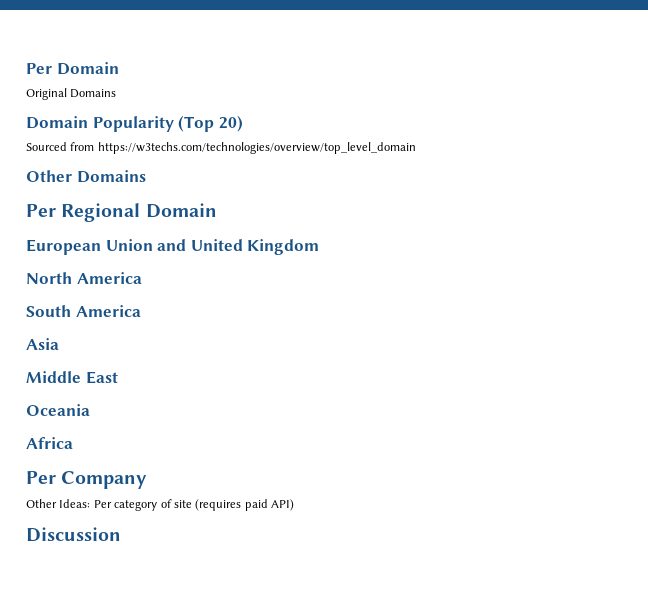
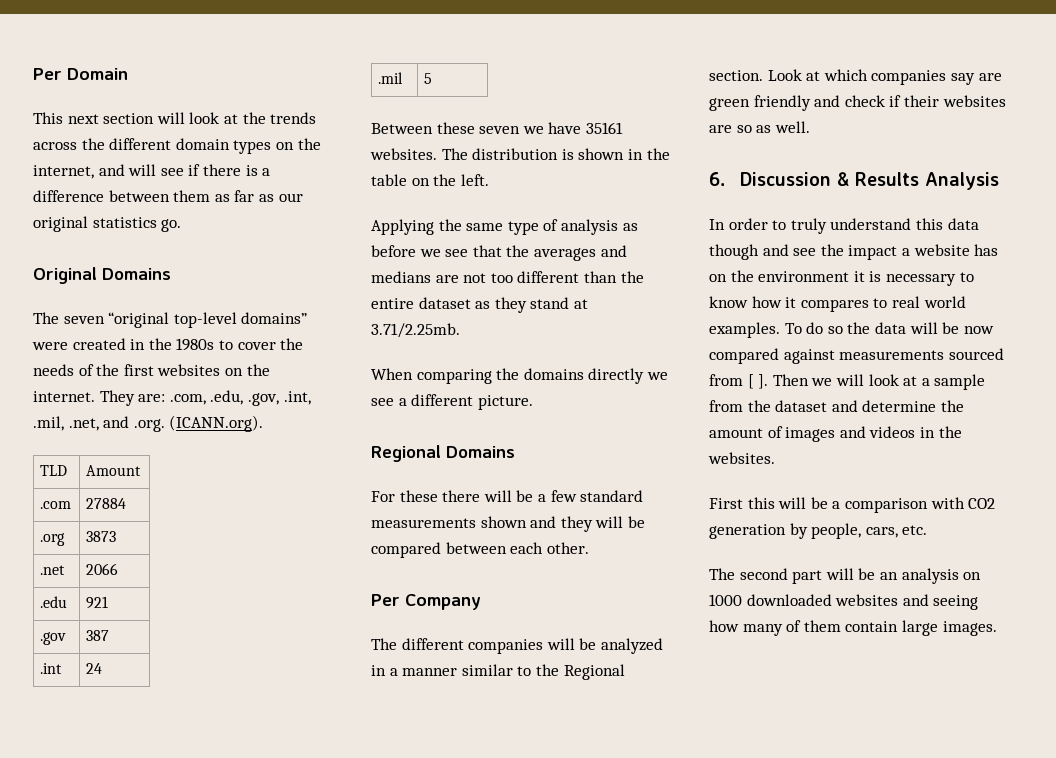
[26,88,117,100] [26,115,243,132] [26,142,416,154] [26,170,146,183] [26,203,217,222] [26,239,320,255] [26,272,142,284] [26,305,141,317] [26,338,59,350] [26,371,118,384] [26,404,90,416] [26,437,73,449] [26,471,148,489] [26,499,294,511] [26,527,121,542] Original Domains // Domain Popularity (Top 20) // Sourced from https://w3techs.com/technologies/overview/top_level_domain // Other Domains // Per Regional Domain // European Union and United Kingdom // North America // South America // Asia // Middle East // Oceania // Africa // Per Company // Other Ideas: Per category of site (requires paid API) // Discussion -> [33,112,317,124] [33,138,321,154] [33,164,271,179] [33,190,303,202] [33,216,182,232] [33,267,171,284] [33,312,308,328] [32,338,304,351] [33,364,270,376] [33,390,311,406] [33,415,264,432] [40,465,68,476] [86,465,142,476] [40,501,72,509] [86,498,127,509] [40,533,66,546] [86,531,117,542] [40,565,66,575] [86,563,119,575] [40,596,68,608] [86,596,109,609] [40,632,67,645] [86,630,110,641] [40,663,63,674] [86,663,103,674] [378,72,404,84] [424,73,433,84] [371,122,623,134] [370,148,670,160] [371,174,489,186] [371,219,638,235] [371,245,627,261] [371,271,644,283] [371,297,588,313] [371,323,460,338] [371,368,668,384] [371,394,533,410] [371,445,515,462] [371,490,644,502] [371,516,645,532] [371,542,589,558] [371,594,481,610] [371,638,663,654] [371,664,625,680] [709,69,1002,85] [709,95,1006,111] [709,121,810,133] [709,172,1000,190] [709,218,979,234] [709,244,999,260] [709,270,974,286] [709,296,966,312] [709,322,994,338] [709,348,1004,364] [709,374,986,390] [709,400,964,412] [709,426,962,442] [708,452,775,464] [709,497,996,513] [709,523,928,539] [709,568,982,584] [709,594,979,610] [709,620,997,636] This next section will look at the trends across the different domain types on the internet, and will see if there is a difference between them as far as our original statistics go. // Original Domains // The seven “original top-level domains” were created in the 1980s to cover the needs of the first websites on the internet. They are: .com, .edu, .gov, .int, .mil, .net, and .org. (ICANN.org). // TLD | Amount // .com | 27884 // .org | 3873 // .net | 2066 // .edu | 921 // .gov | 387 // .int | 24 // .mil | 5 // Between these seven we have 35161 websites. The distribution is shown in the table on the left. // Applying the same type of analysis as before we see that the averages and medians are not too different than the entire dataset as they stand at 3.71/2.25mb. // When comparing the domains directly we see a different picture. // Regional Domains // For these there will be a few standard measurements shown and they will be compared between each other. // Per Company // The different companies will be analyzed in a manner similar to the Regional section. Look at which companies say are green friendly and check if their websites are so as well. // 6. Discussion & Results Analysis // In order to truly understand this data though and see the impact a website has on the environment it is necessary to know how it compares to real world examples. To do so the data will be now compared against measurements sourced from [ ]. Then we will look at a sample from the dataset and determine the amount of images and videos in the websites. // First this will be a comparison with CO2 generation by people, cars, etc. // The second part will be an analysis on 1000 downloaded websites and seeing how many of them contain large images.

